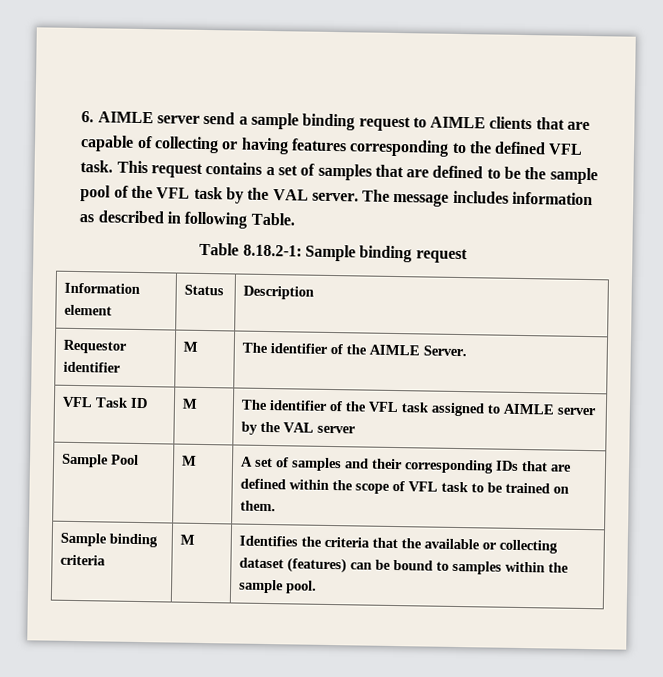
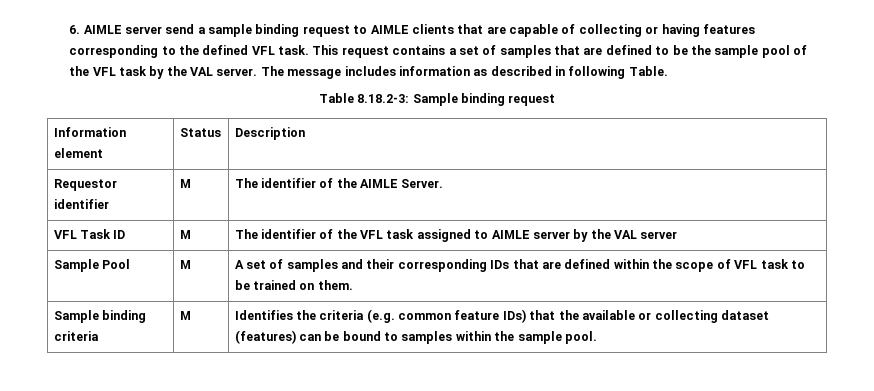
[242,244,302,257] 8.18.2-1: -> [357,94,410,103] 8.18.2-3:
(371, 542) none -> [366,309,526,323] (e.g. common feature IDs)

